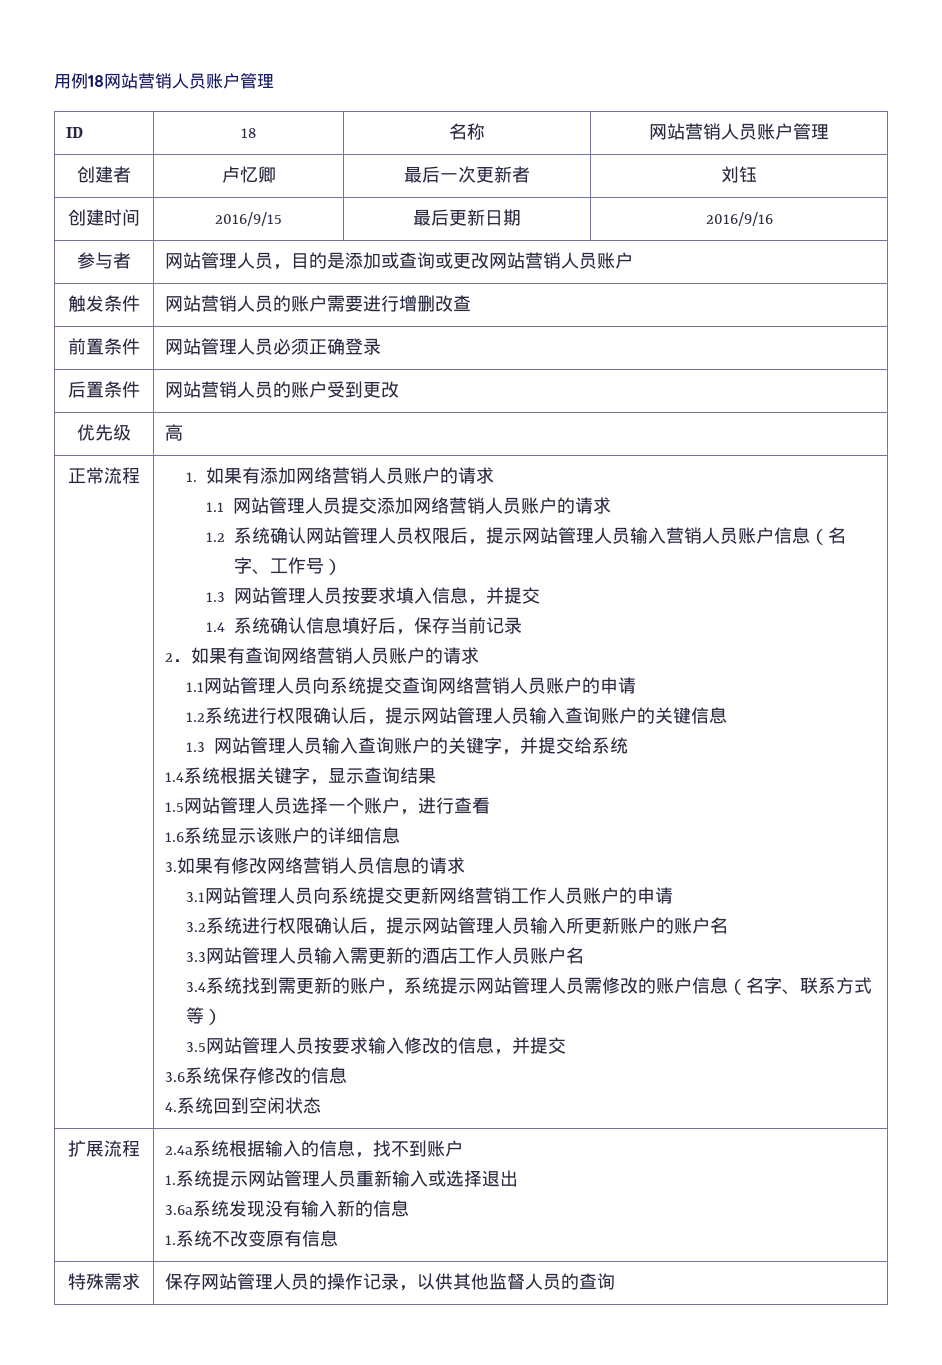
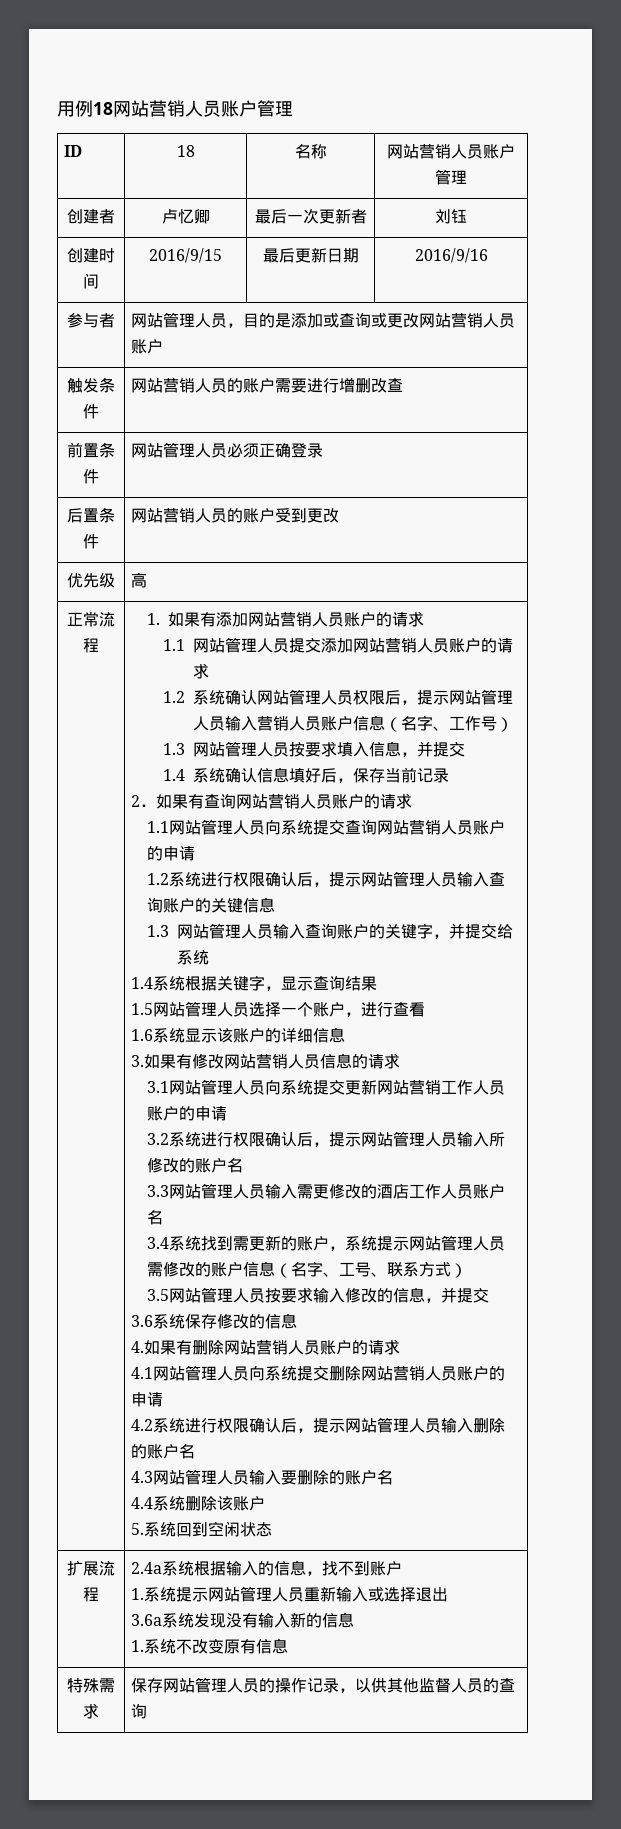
[313,467,332,484] 络 -> [264,612,281,627] 站
[431,497,450,514] 络 -> [369,638,386,653] 站
[298,647,317,664] 络 -> [252,794,269,809] 站
[455,677,474,694] 络 -> [393,820,410,835] 站
[284,857,303,874] 络 -> [240,1054,257,1069] 站
[456,887,475,904] 络 -> [393,1080,410,1095] 站
[583,917,656,934] 更新账户 -> [147,1157,180,1173] 修改
[385,947,404,964] 新 -> [329,1183,362,1199] 修改
(800, 992) none -> [339,1262,388,1277] 工号、
[185,1007,204,1024] 等 -> (452, 1269) none
(177, 1107) none -> [144,1339,401,1355] [131,1365,506,1381] [131,1392,164,1407] [131,1417,506,1433] [131,1444,196,1459] [131,1469,394,1485] [131,1496,266,1511] [131,1523,145,1535] 如果有删除网站营销人员账户的请求 // 4.1网站管理人员向系统提交删除网站营销人员账户的申请 // 4.2系统进行权限确认后，提示网站管理人员输入删除的账户名 // 4.3网站管理人员输入要删除的账户名 // 4.4系统删除该账户 // 5.

